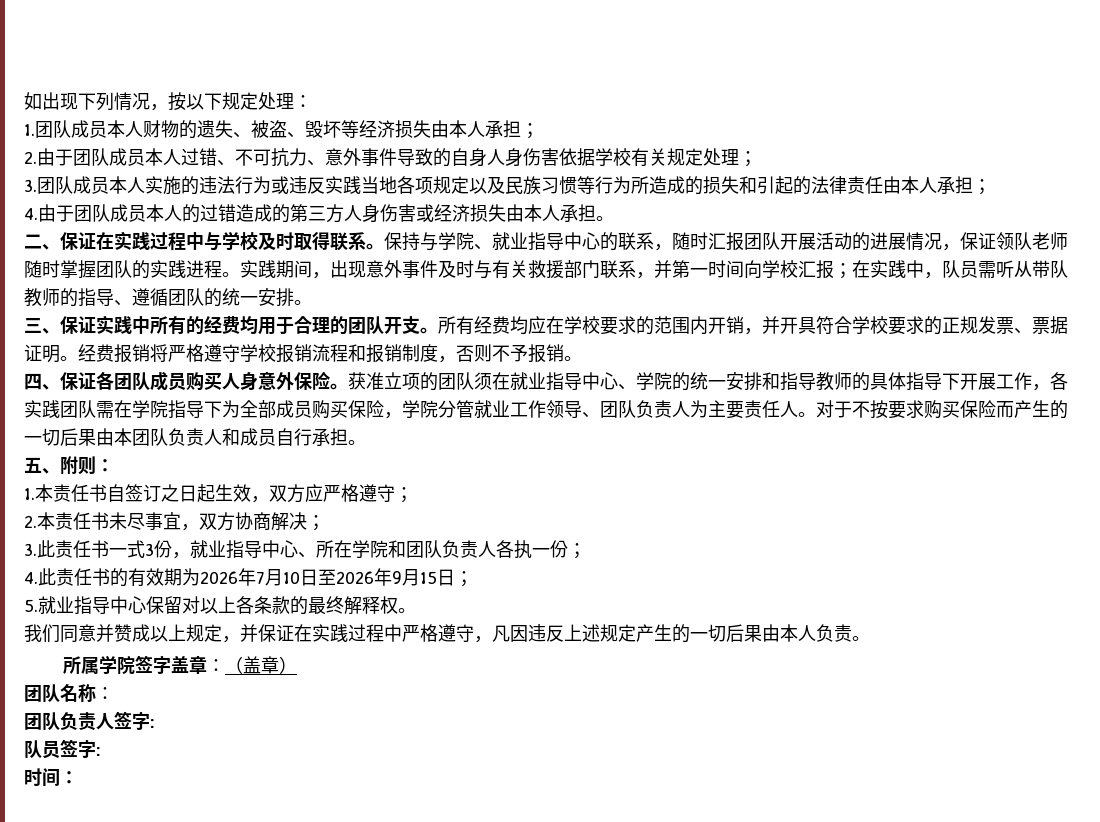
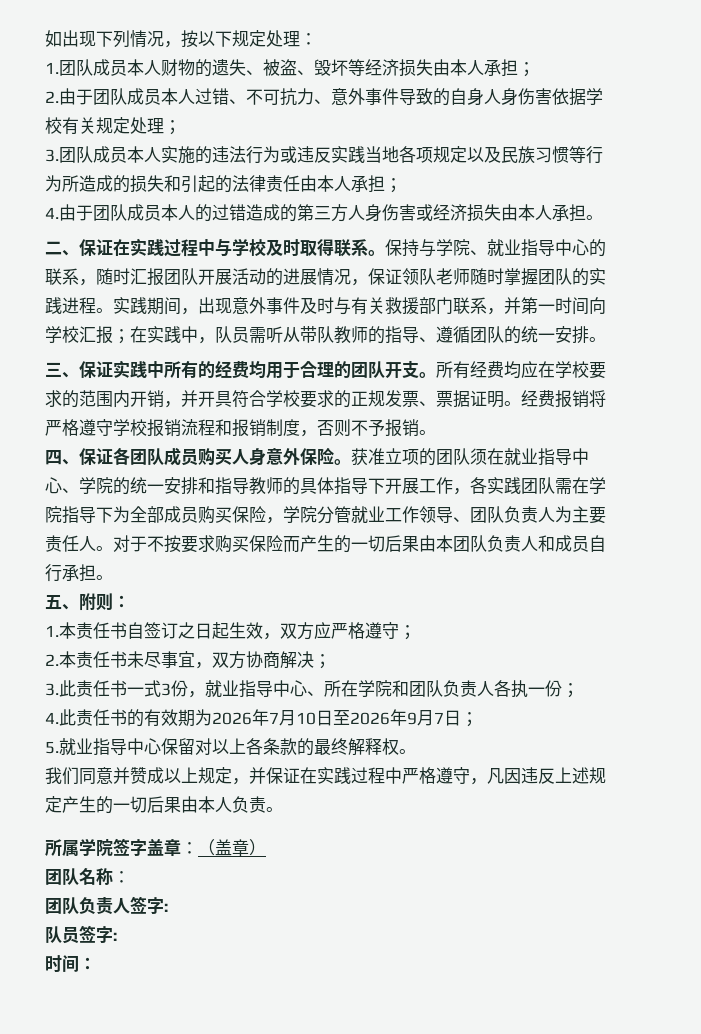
[420,571,437,584] 15 -> [434,712,444,724] 7

